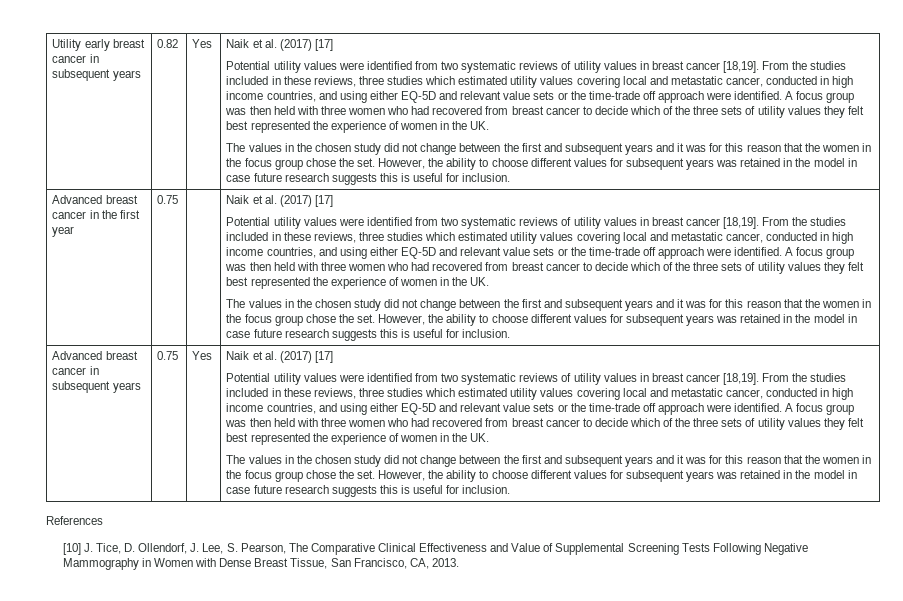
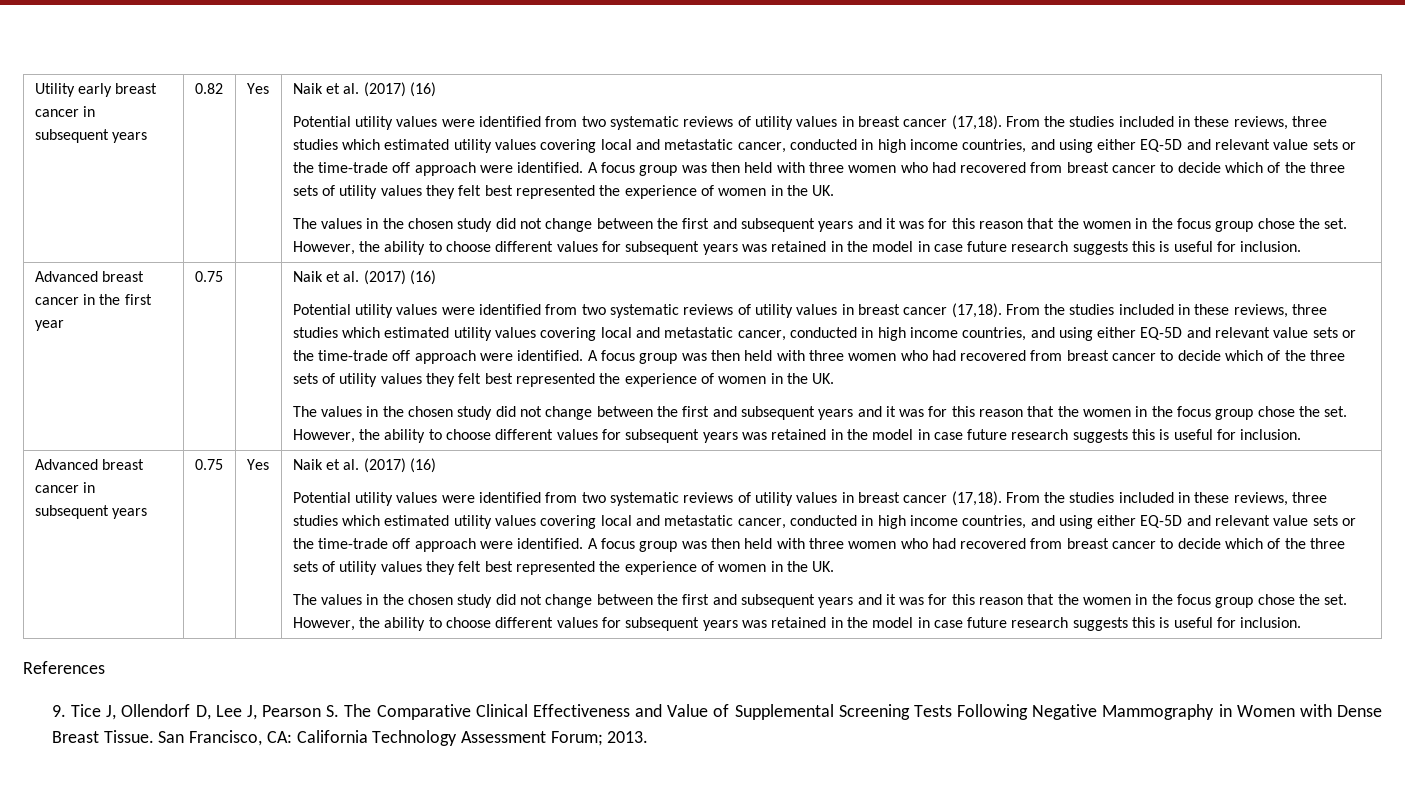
[314,39,333,51] [17] -> [409,82,436,97] (16)
[723,61,760,73] [18,19]. -> [951,115,1002,130] (17,18).
[314,195,333,207] [17] -> [409,270,436,285] (16)
[723,217,760,229] [18,19]. -> [951,303,1002,318] (17,18).
[314,351,333,363] [17] -> [409,458,436,473] (16)
[723,373,760,385] [18,19]. -> [951,491,1002,506] (17,18).
[62,543,286,555] [10] J. Tice, D. Ollendorf, J. Lee, S. Pearson, -> [51,704,340,720] 9. Tice J, Ollendorf D, Lee J, Pearson S.
[290,558,328,569] Tissue, -> [103,730,154,743] Tissue.
[409,558,429,569] CA, -> [266,730,603,746] CA: California Technology Assessment Forum;

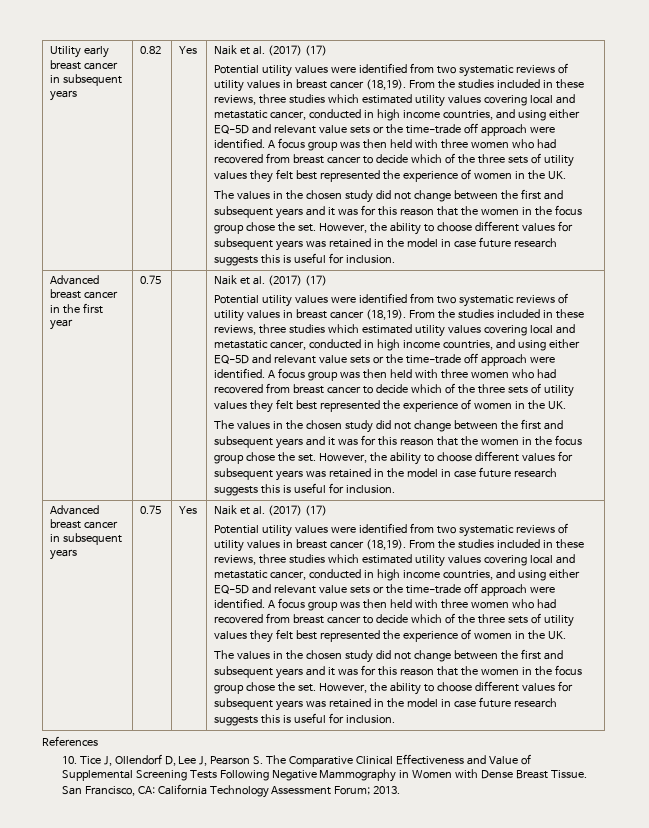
[409,82,436,97] (16) -> [305,45,328,56] (17)
[951,115,1002,130] (17,18). -> [366,79,407,90] (18,19).
[409,270,436,285] (16) -> [305,275,328,286] (17)
[951,303,1002,318] (17,18). -> [366,309,407,320] (18,19).
[409,458,436,473] (16) -> [305,505,328,516] (17)
[951,491,1002,506] (17,18). -> [366,539,407,550] (18,19).
[51,705,66,717] 9. -> [61,756,77,764] 10.

